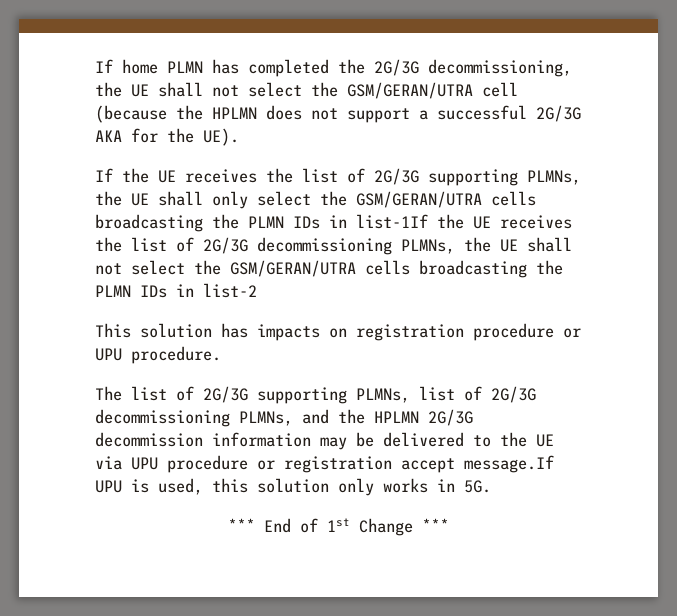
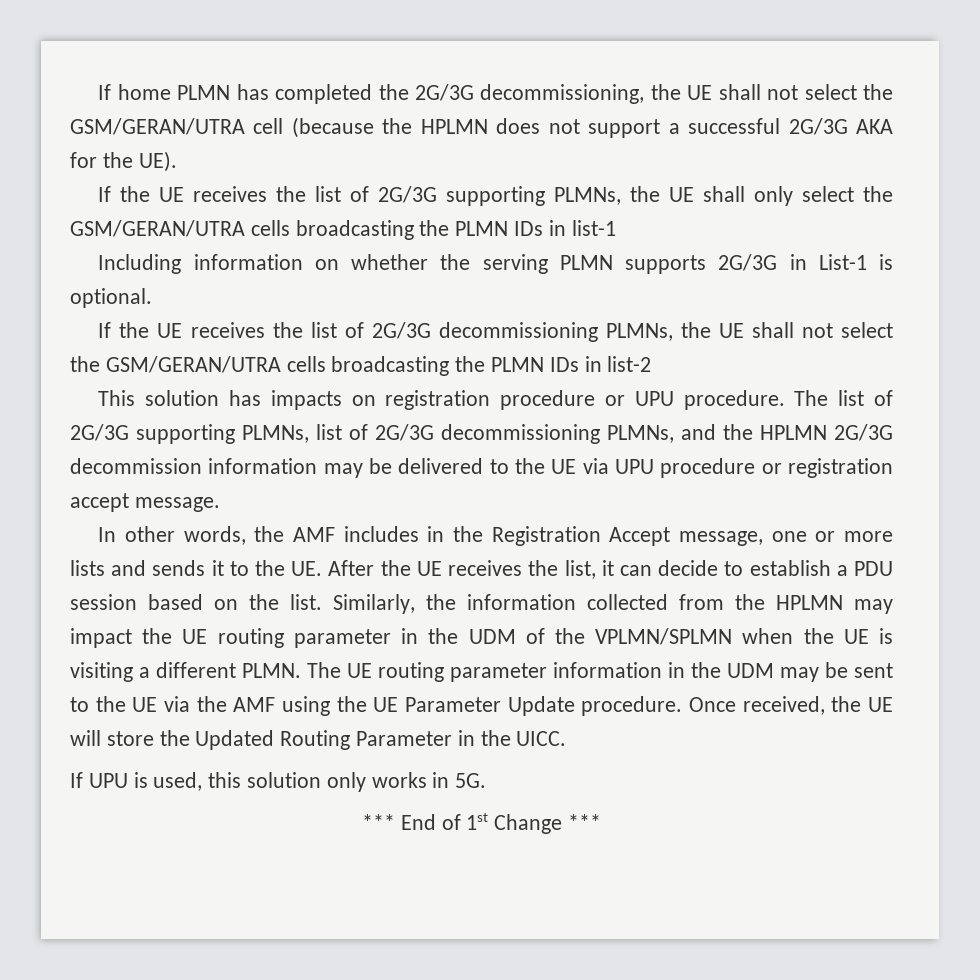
[356,214,428,229] list-1If -> [571,220,616,236] [98,254,894,274] [70,288,152,308] [98,322,112,338] list-1 // Including information on whether the serving PLMN supports 2G/3G in List-1 is optional. // If
(221, 355) // -> (785, 400) none
[464,455,554,473] message.If -> [134,497,220,512] [98,526,894,546] [70,560,894,579] [70,594,893,614] [70,628,893,648] [70,662,893,682] [70,696,893,716] [70,730,567,750] [70,772,83,788] message. // In other words, the AMF includes in the Registration Accept message, one or more lists and sends it to the UE. After the UE receives the list, it can decide to establish a PDU session based on the list. Similarly, the information collected from the HPLMN may impact the UE routing parameter in the UDM of the VPLMN/SPLMN when the UE is visiting a different PLMN. The UE routing parameter information in the UDM may be sent to the UE via the AMF using the UE Parameter Update procedure. Once received, the UE will store the Updated Routing Parameter in the UICC. // If

